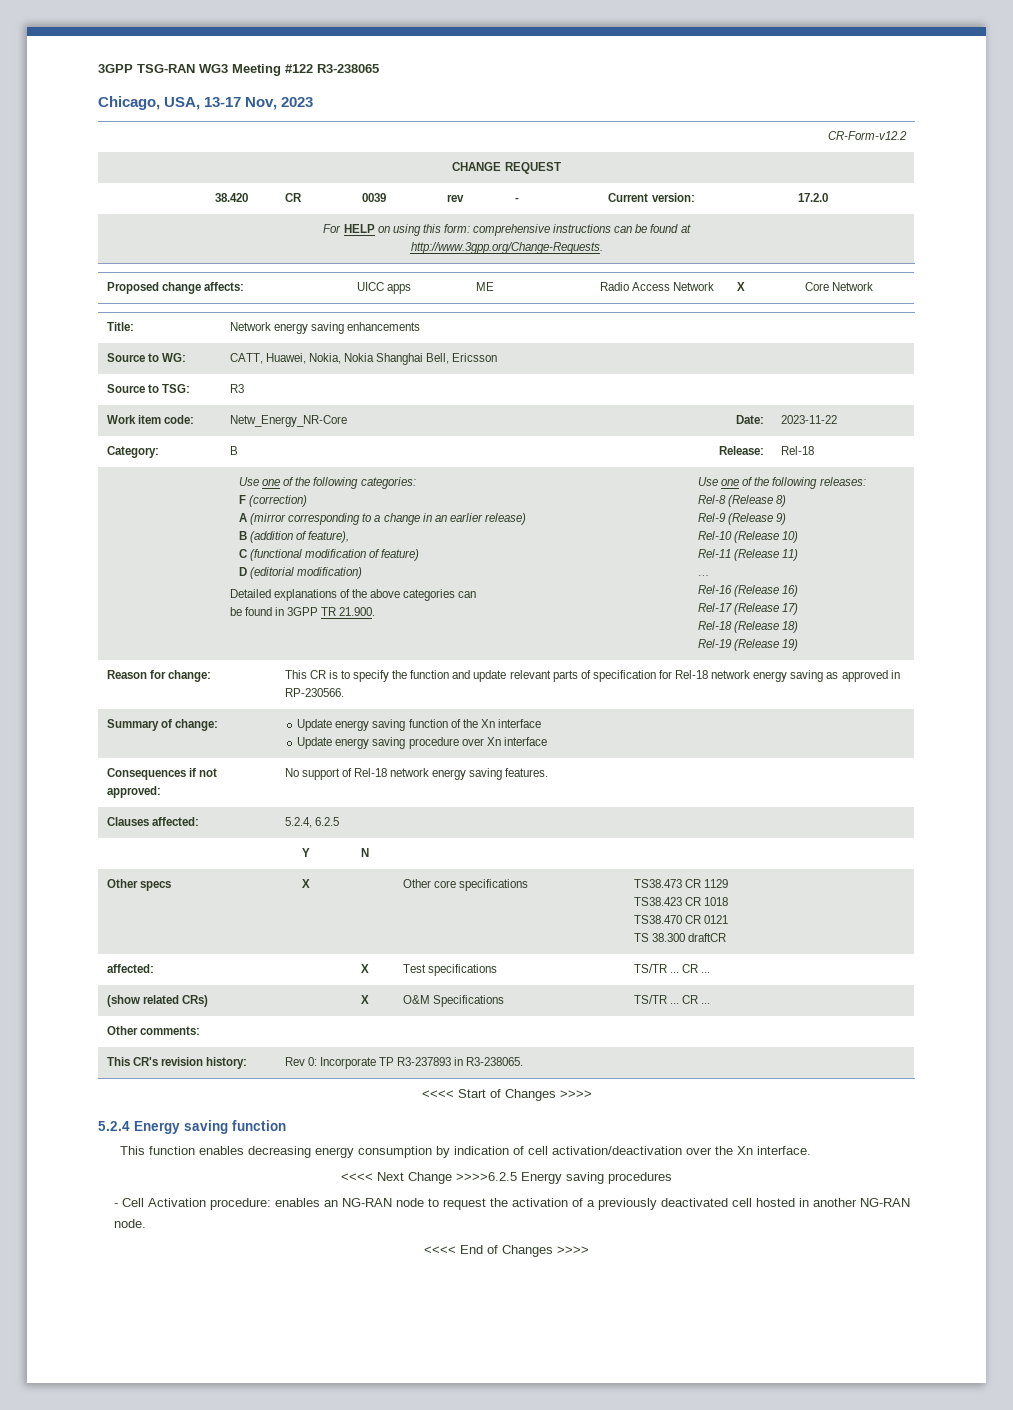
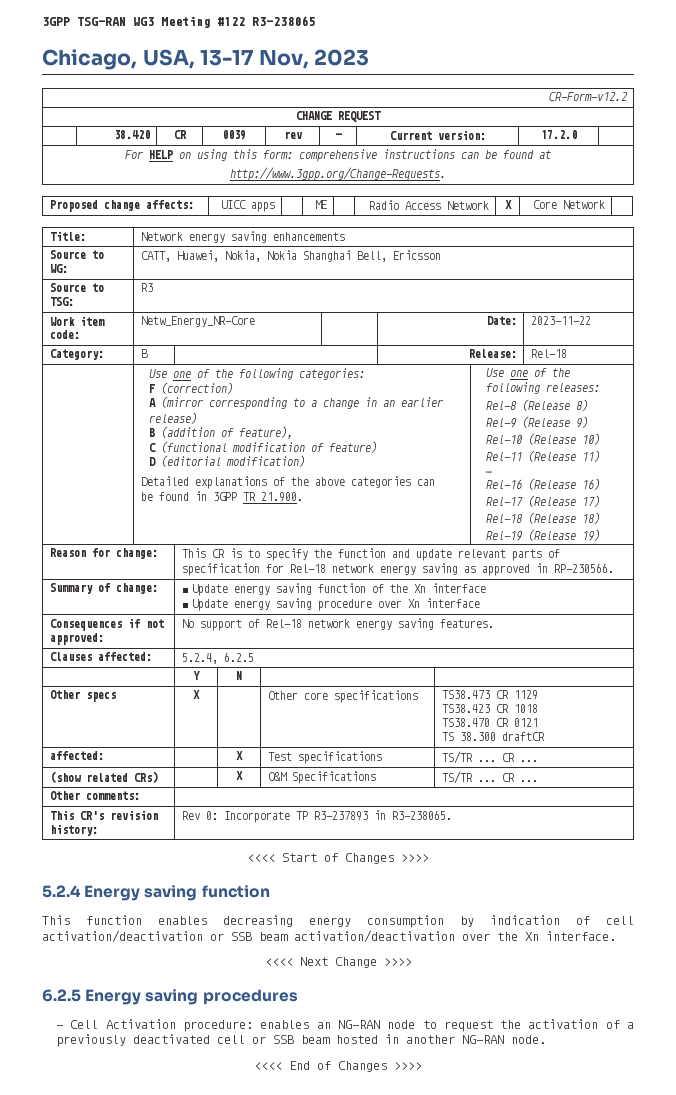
(682, 1150) none -> [210,930,455,943] or SSB beam activation/deactivation
[456,1172,517,1181] >>>>6.2.5 -> [383,958,412,966] [42,989,81,1002] >>>> // 6.2.5
(752, 1202) none -> [252,1035,331,1044] or SSB beam

